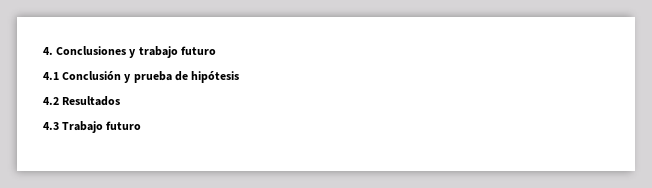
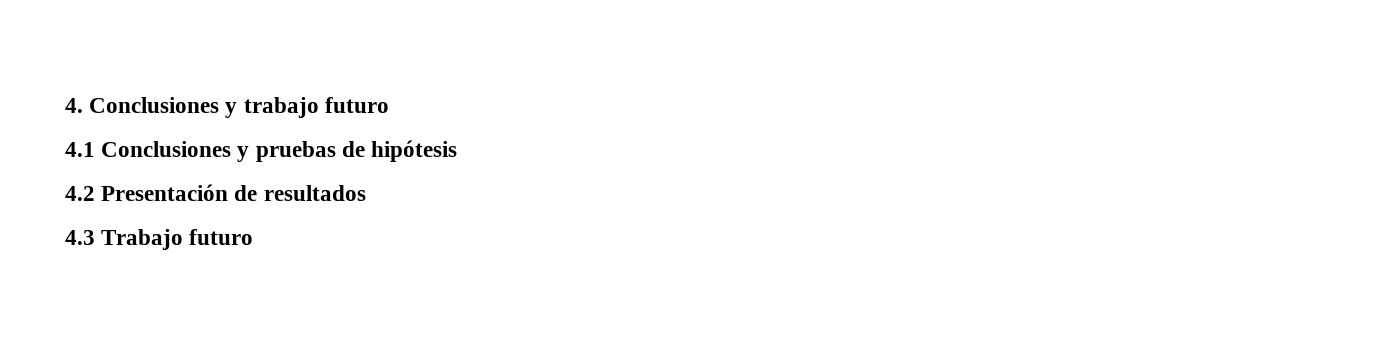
[62,71,172,83] Conclusión y prueba -> [101,141,336,162] Conclusiones y pruebas
[62,96,121,106] Resultados -> [101,184,366,201] Presentación de resultados

